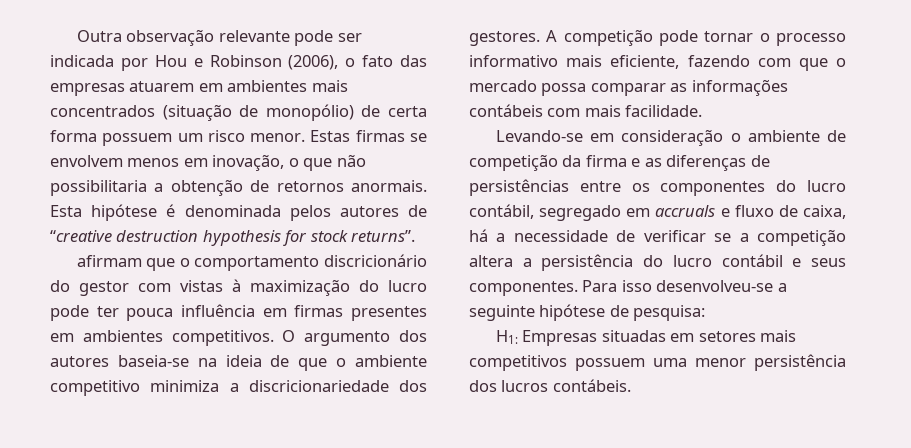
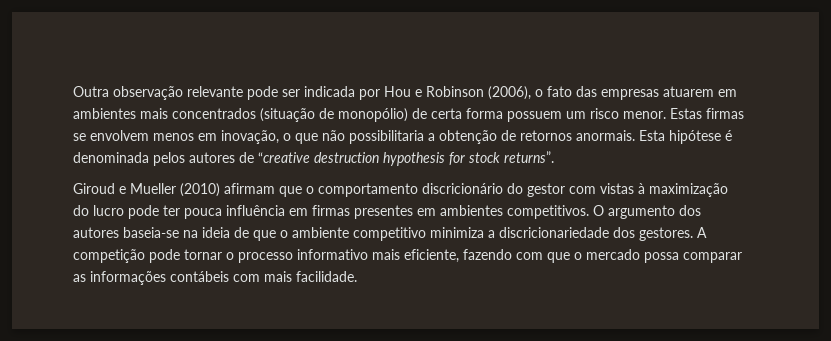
(416, 236) none -> [73,183,220,197] Giroud e Mueller (2010)
[495,129,846,146] [469,154,770,171] [469,179,846,196] [469,204,846,221] [469,229,846,246] [469,254,846,271] [469,280,787,296] [469,304,706,321] [495,330,797,346] [469,354,846,371] [469,379,631,392] // Levando-se em consideração o ambiente de competição da firma e as diferenças de persistências entre os componentes do lucro contábil, segregado em accruals e fluxo de caixa, há a necessidade de verificar se a competição altera a persistência do lucro contábil e seus componentes. Para isso desenvolveu-se a seguinte hipótese de pesquisa: // H1: Empresas situadas em setores mais competitivos possuem uma menor persistência dos lucros contábeis. -> (357, 276) none

